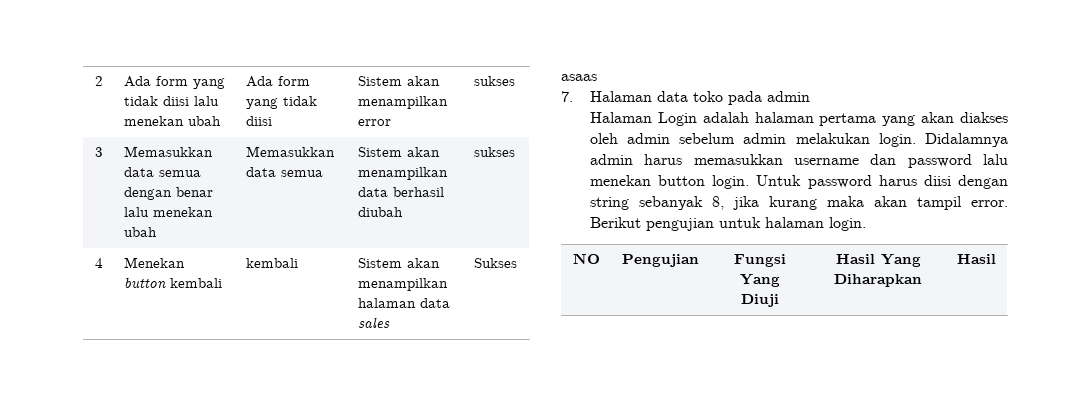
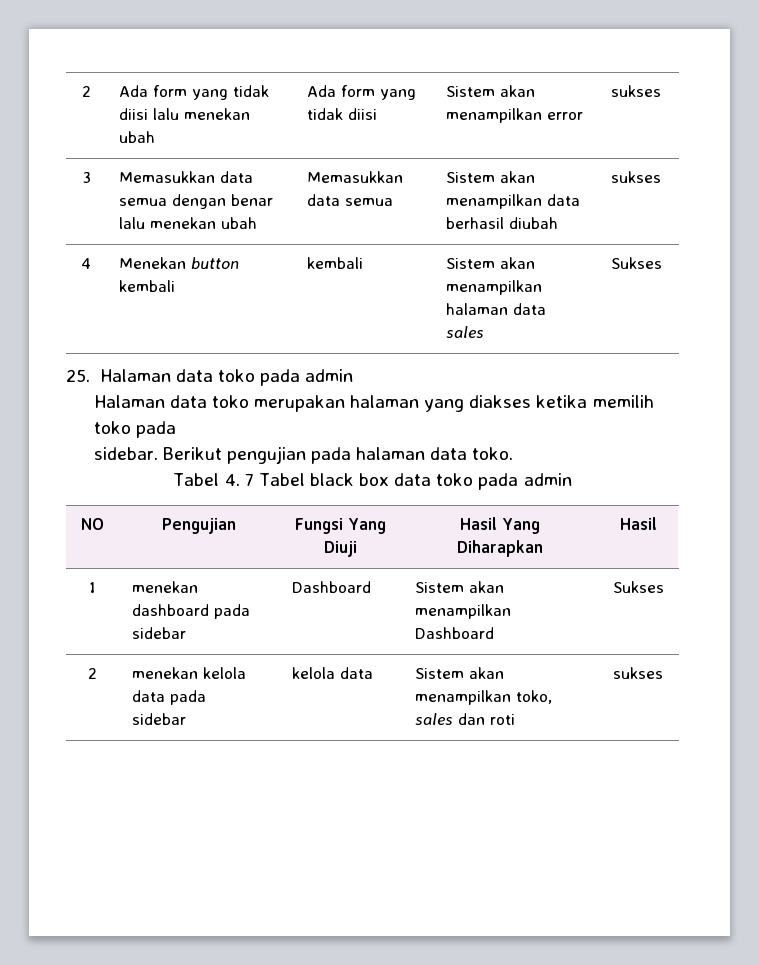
[561,74,597,81] [561,91,573,102] asaas // 7. -> [66,369,90,382] 25.
[657,112,1008,126] [589,133,1008,147] [589,154,1009,168] [589,175,1008,189] [589,196,1008,210] [589,217,866,231] Login adalah halaman pertama yang akan diakses oleh admin sebelum admin melakukan login. Didalamnya admin harus memasukkan username dan password lalu menekan button login. Untuk password harus diisi dengan string sebanyak 8, jika kurang maka akan tampil error. Berikut pengujian untuk halaman login. -> [169,395,654,412] [93,421,176,438] [93,446,514,464] [173,473,572,490] data toko merupakan halaman yang diakses ketika memilih toko pada // sidebar. Berikut pengujian pada halaman data toko. // Tabel 4. 7 Tabel black box data toko pada admin
(996, 259) none -> [89,582,96,593] [132,581,199,593] [132,604,251,619] [132,627,187,639] [292,581,372,593] [415,581,505,593] [415,604,512,619] [415,627,495,639] [612,581,664,593] [88,668,97,679] [132,667,247,679] [132,690,207,705] [132,713,187,725] [292,667,374,679] [415,667,505,679] [415,690,553,705] [415,713,516,725] [613,667,663,679] // 1 | menekan dashboard pada sidebar | Dashboard | Sistem akan menampilkan Dashboard | Sukses // 2 | menekan kelola data pada sidebar | kelola data | Sistem akan menampilkan toko, sales dan roti | sukses

